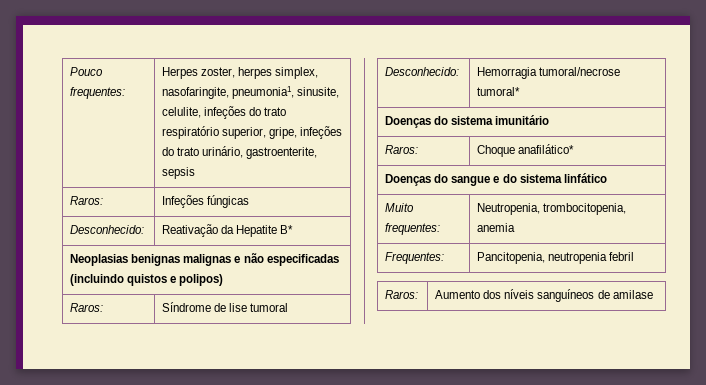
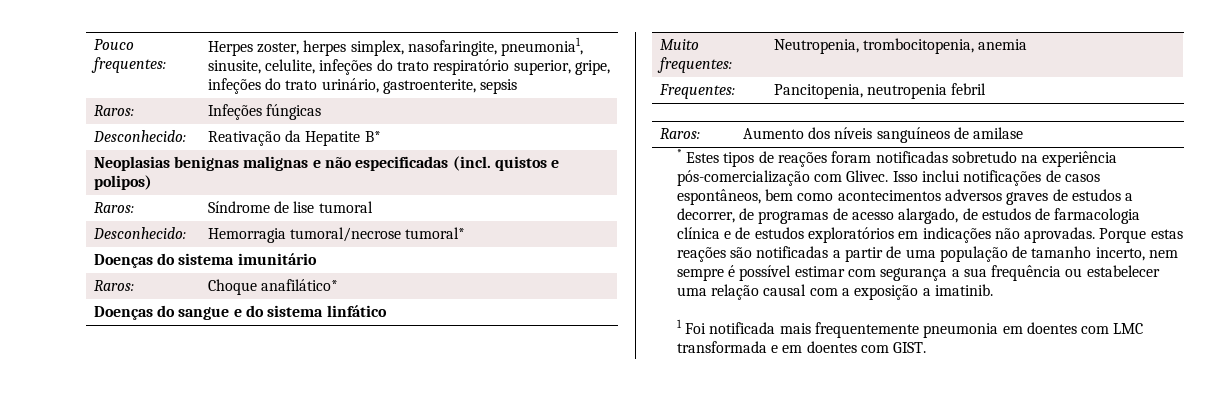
[70,274,125,286] (incluindo -> [452,156,491,171] (incl.
(653, 294) none -> [676,149,1118,167] [676,170,1100,186] [676,189,1134,205] [676,208,1141,224] [676,227,1183,243] [676,246,1179,262] [676,265,1160,281] [676,284,993,300] [676,319,1144,338] [676,341,927,353] // * Estes tipos de reações foram notificadas sobretudo na experiência pós-comercialização com Glivec. Isso inclui notificações de casos espontâneos, bem como acontecimentos adversos graves de estudos a decorrer, de programas de acesso alargado, de estudos de farmacologia clínica e de estudos exploratórios em indicações não aprovadas. Porque estas reações são notificadas a partir de uma população de tamanho incerto, nem sempre é possível estimar com segurança a sua frequência ou estabelecer uma relação causal com a exposição a imatinib. // 1 Foi notificada mais frequentemente pneumonia em doentes com LMC transformada e em doentes com GIST.

